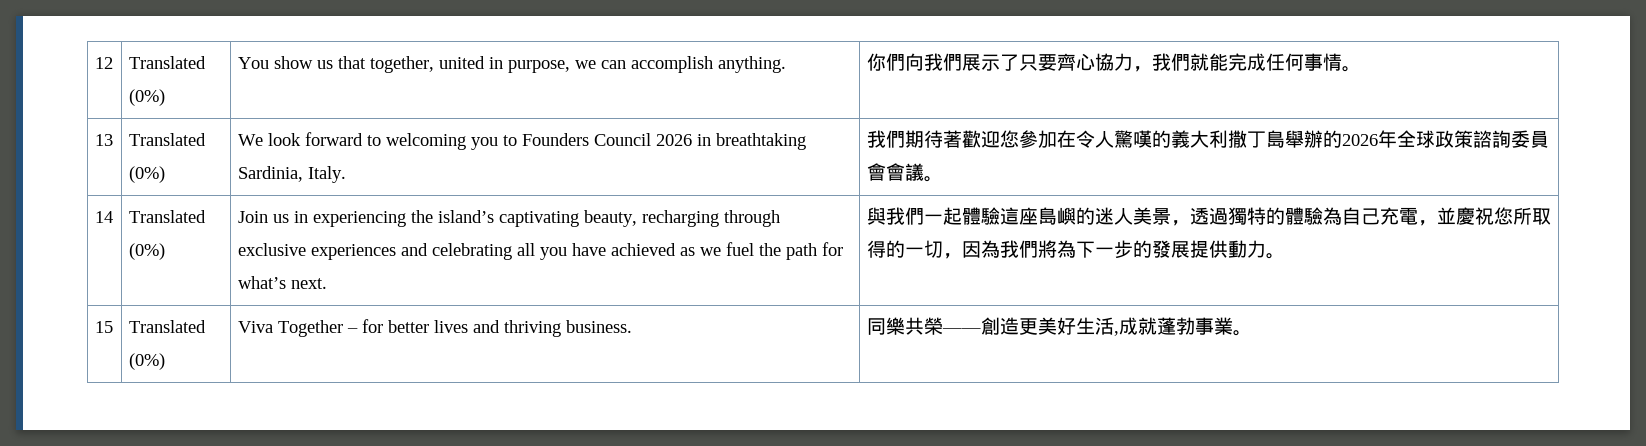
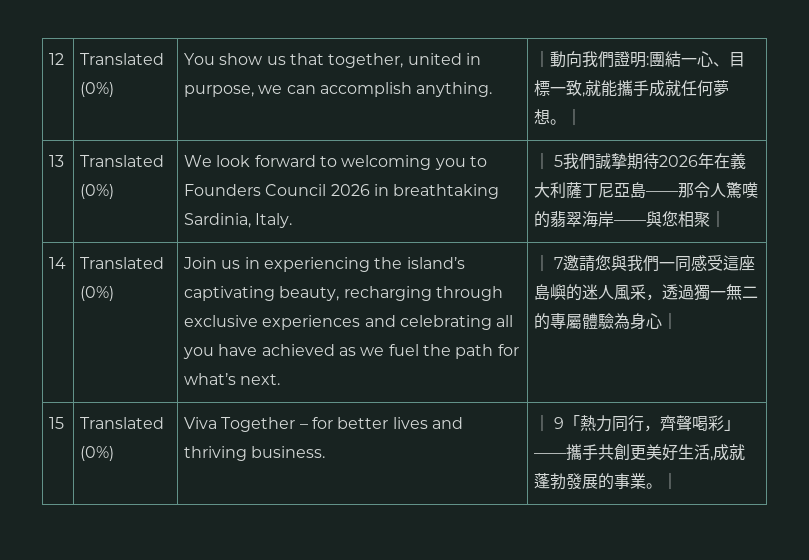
[866,53,1361,72] 你們向我們展示了只要齊心協力，我們就能完成任何事情。 -> [533,51,745,68] [533,80,729,97] [533,109,582,126] │動向我們證明:團結一心、目標一致,就能攜手成就任何夢想。│
[866,130,1549,148] [866,163,943,182] 我們期待著歡迎您參加在令人驚嘆的義大利撒丁島舉辦的2026年全球政策諮詢委員會會議。 -> [533,153,747,170] [533,182,758,199] [533,211,726,228] │ 5我們誠摯期待2026年在義大利薩丁尼亞島——那令人驚嘆的翡翠海岸——與您相聚│
(327, 283) none -> [533,255,612,272] │ 7邀請您
[942,207,1000,225] 起體驗 -> [675,255,724,272] 同感受
[1132,207,1171,225] 美景 -> [613,284,646,301] 風采
[1246,207,1551,226] [866,240,1285,259] 特的體驗為自己充電，並慶祝您所取得的一切，因為我們將為下一步的發展提供動力。 -> [709,284,758,300] [533,313,678,330] 一無二的專屬體驗為身心│
[866,317,1019,335] 同樂共榮——創造 -> [533,415,741,432] [533,444,630,461] │ 9「熱力同行，齊聲喝彩」——攜手共創
[1194,317,1252,336] 事業。 -> [565,473,678,490] 發展的事業。│

